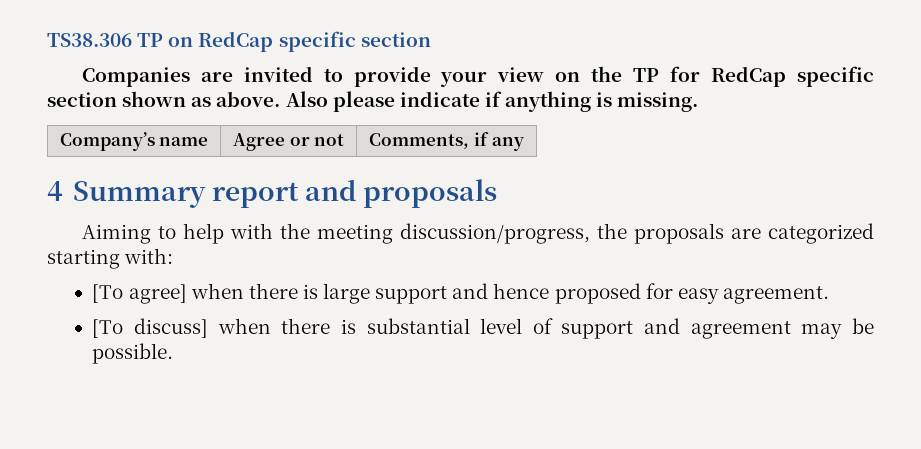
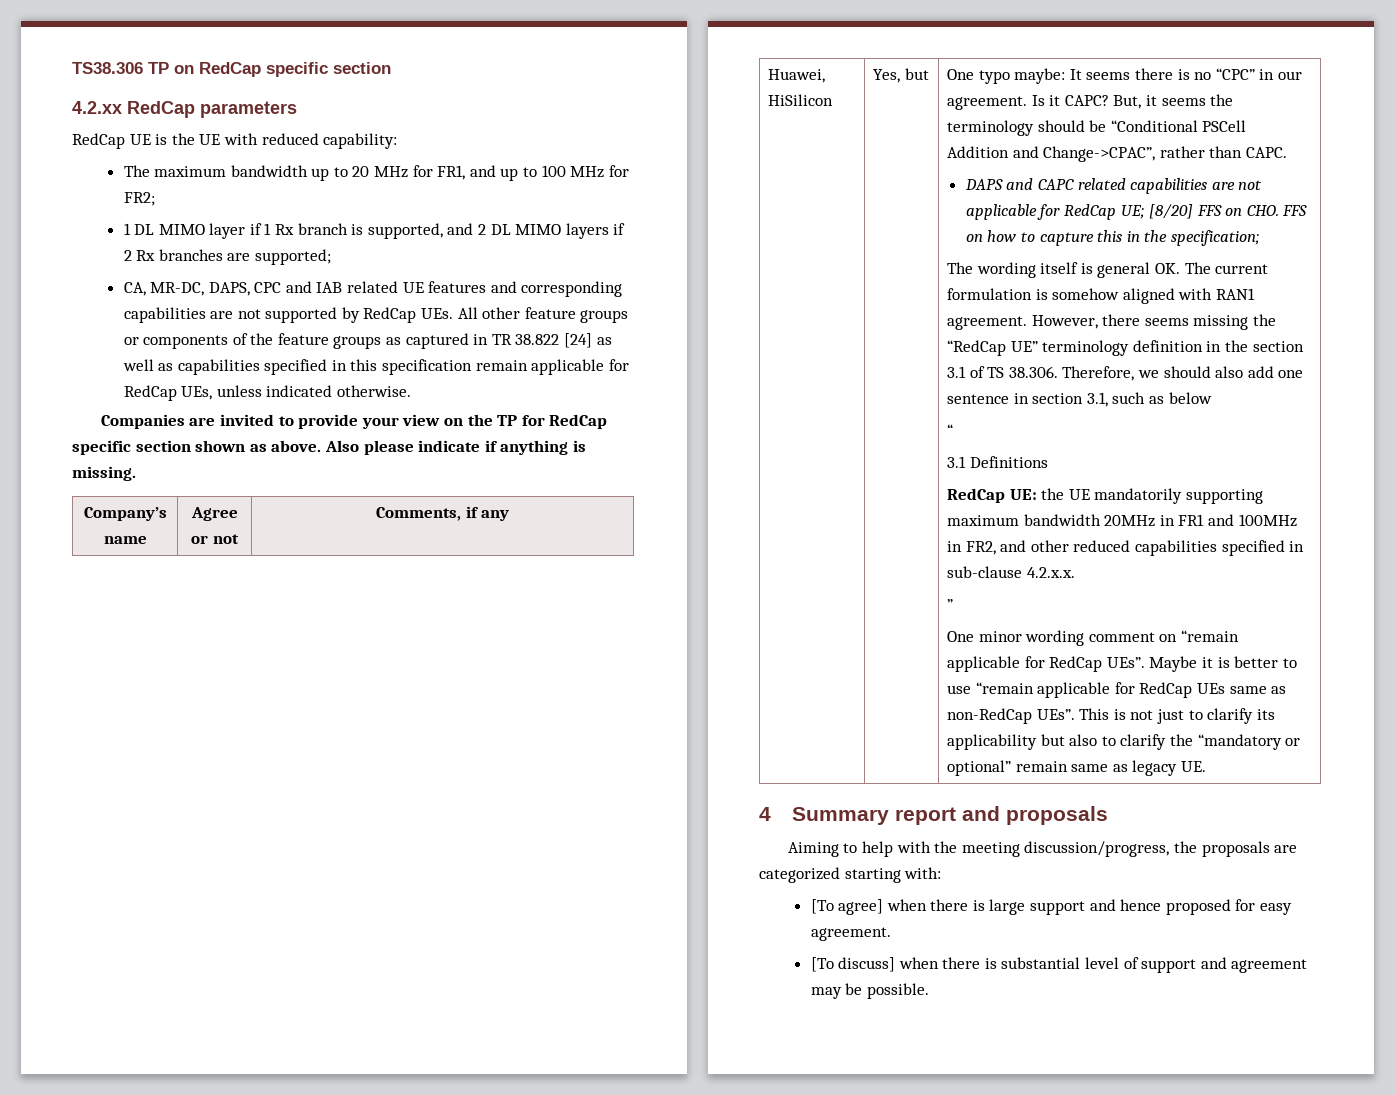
(431, 39) none -> [72,101,297,118] [72,133,398,149] [123,165,629,181] [123,192,155,206] [123,223,626,239] [123,249,331,265] [123,281,623,297] [123,307,629,323] [123,333,612,349] [122,359,629,375] [123,385,411,401] // 4.2.xx RedCap parameters // RedCap UE is the UE with reduced capability: // The maximum bandwidth up to 20 MHz for FR1, and up to 100 MHz for FR2; // 1 DL MIMO layer if 1 Rx branch is supported, and 2 DL MIMO layers if 2 Rx branches are supported; // CA, MR-DC, DAPS, CPC and IAB related UE features and corresponding capabilities are not supported by RedCap UEs. All other feature groups or components of the feature groups as captured in TR 38.822 [24] as well as capabilities specified in this specification remain applicable for RedCap UEs, unless indicated otherwise.
(524, 144) none -> [768,69,826,83] [768,94,834,106] [873,68,929,83] [947,68,1302,84] [947,94,1234,110] [947,120,1247,136] [947,146,1287,162] [964,178,1263,194] [965,204,1308,220] [965,230,1260,246] [947,262,1269,278] [947,288,1255,304] [947,314,1276,330] [947,340,1304,356] [947,366,1304,381] [947,392,1212,407] [947,424,954,436] [947,456,1048,468] [947,488,1263,504] [947,514,1297,527] [947,540,1305,556] [947,566,1075,578] [947,599,954,610] [947,630,1239,646] [947,656,1297,672] [947,682,1287,698] [947,708,1275,724] [947,734,1301,750] [947,760,1206,776] // Huawei, HiSilicon | Yes, but | One typo maybe: It seems there is no “CPC” in our agreement. Is it CAPC? But, it seems the terminology should be “Conditional PSCell Addition and Change->CPAC”, rather than CAPC. // DAPS and CAPC related capabilities are not applicable for RedCap UE; [8/20] FFS on CHO. FFS on how to capture this in the specification; // The wording itself is general OK. The current formulation is somehow aligned with RAN1 agreement. However, there seems missing the “RedCap UE” terminology definition in the section 3.1 of TS 38.306. Therefore, we should also add one sentence in section 3.1, such as below // “ // 3.1 Definitions // RedCap UE: the UE mandatorily supporting maximum bandwidth 20MHz in FR1 and 100MHz in FR2, and other reduced capabilities specified in sub-clause 4.2.x.x. // ” // One minor wording comment on “remain applicable for RedCap UEs”. Maybe it is better to use “remain applicable for RedCap UEs same as non-RedCap UEs”. This is not just to clarify its applicability but also to clarify the “mandatory or optional” remain same as legacy UE.

